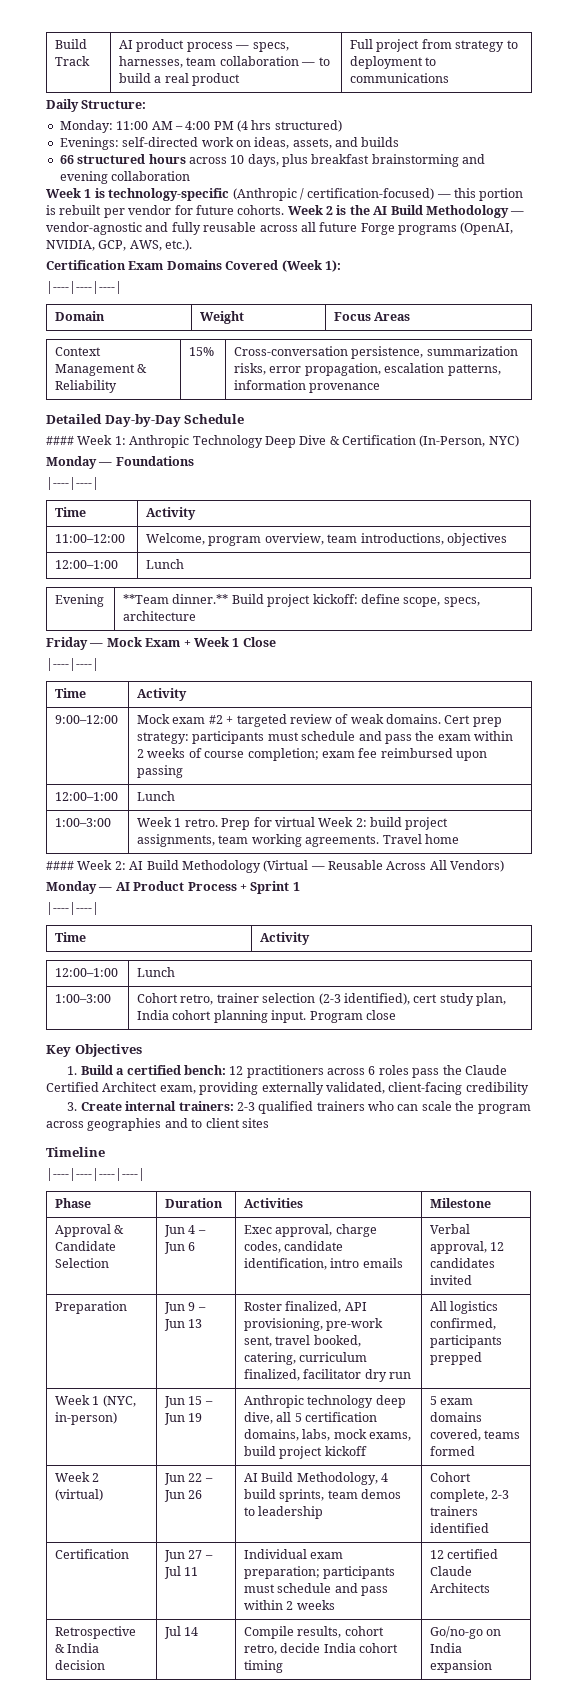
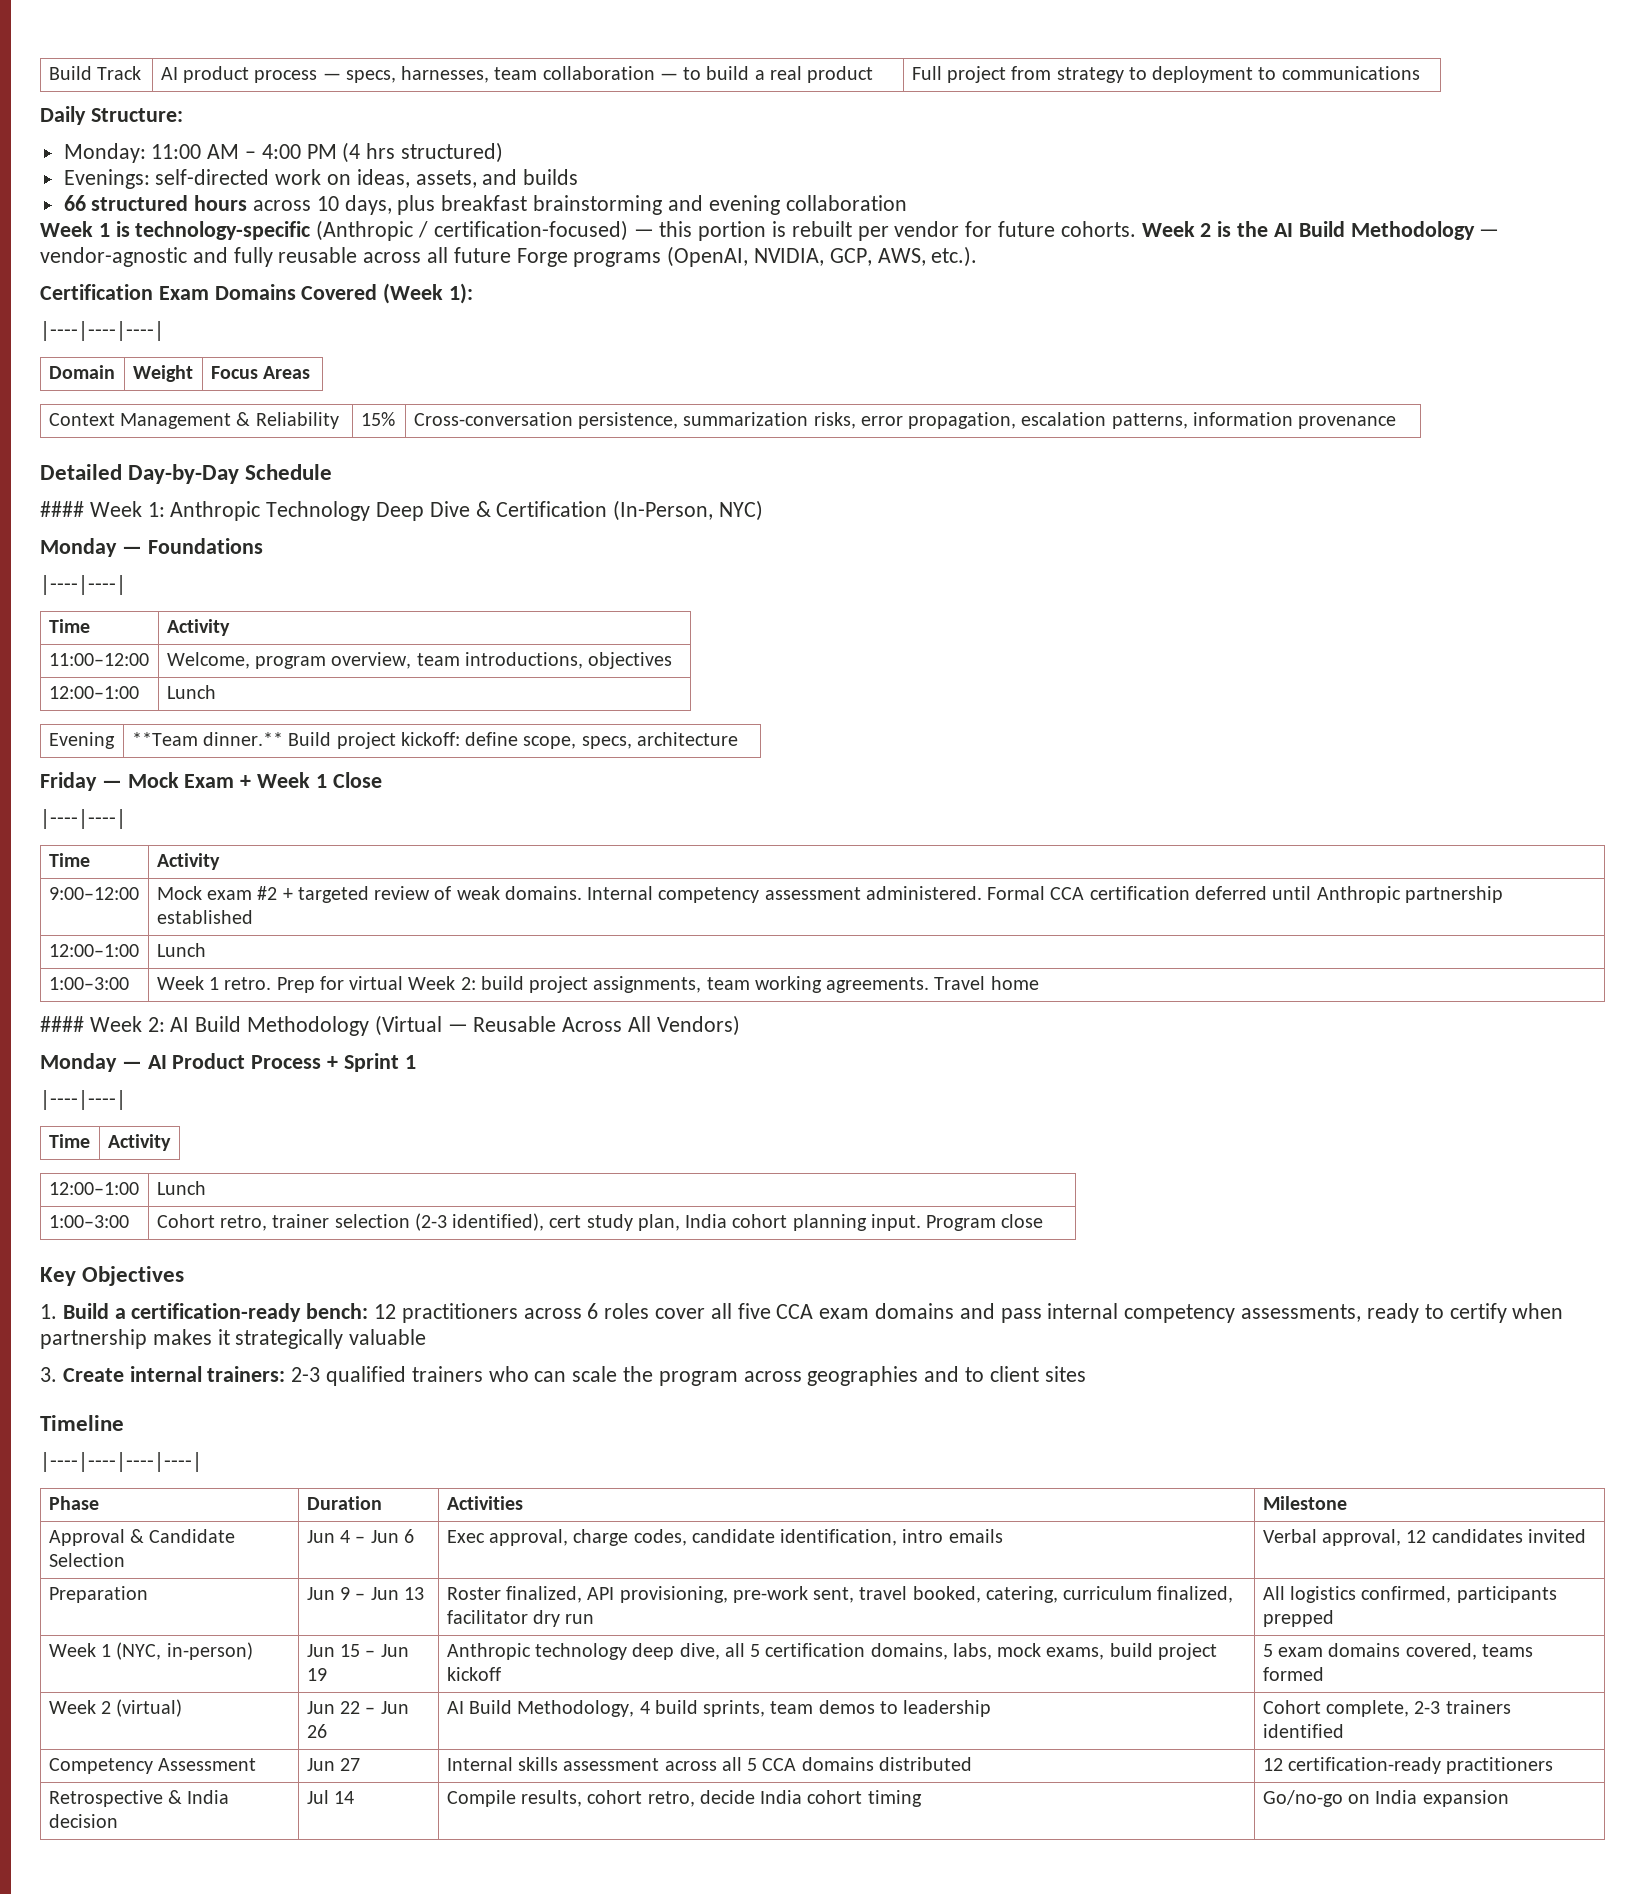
[444,715,502,727] [137,731,514,744] [137,748,488,761] [137,765,184,778] Cert prep strategy: participants must schedule and pass the exam within 2 weeks of course completion; exam fee reimbursed upon passing -> [587,886,1503,903] [156,910,253,924] Internal competency assessment administered. Formal CCA certification deferred until Anthropic partnership established
[126,1065,181,1075] certified -> [131,1303,302,1322] certification-ready
[412,1065,507,1078] [46,1082,529,1095] pass the Claude Certified Architect exam, providing externally validated, client-facing credibility -> [655,1303,1564,1323] [40,1329,427,1349] cover all five CCA exam domains and pass internal competency assessments, ready to certify when partnership makes it strategically valuable
[55,1549,130,1559] Certification -> [48,1758,257,1774] Competency Assessment
[204,1555,213,1559] [164,1566,199,1579] [244,1549,344,1559] [244,1566,396,1579] [244,1583,389,1596] [244,1600,335,1610] [430,1549,499,1559] [430,1566,473,1576] [430,1583,491,1593] – Jul 11 | Individual exam preparation; participants must schedule and pass within 2 weeks | 12 certified Claude Architects -> [446,1757,972,1771] [1262,1757,1554,1774] | Internal skills assessment across all 5 CCA domains distributed | 12 certification-ready practitioners

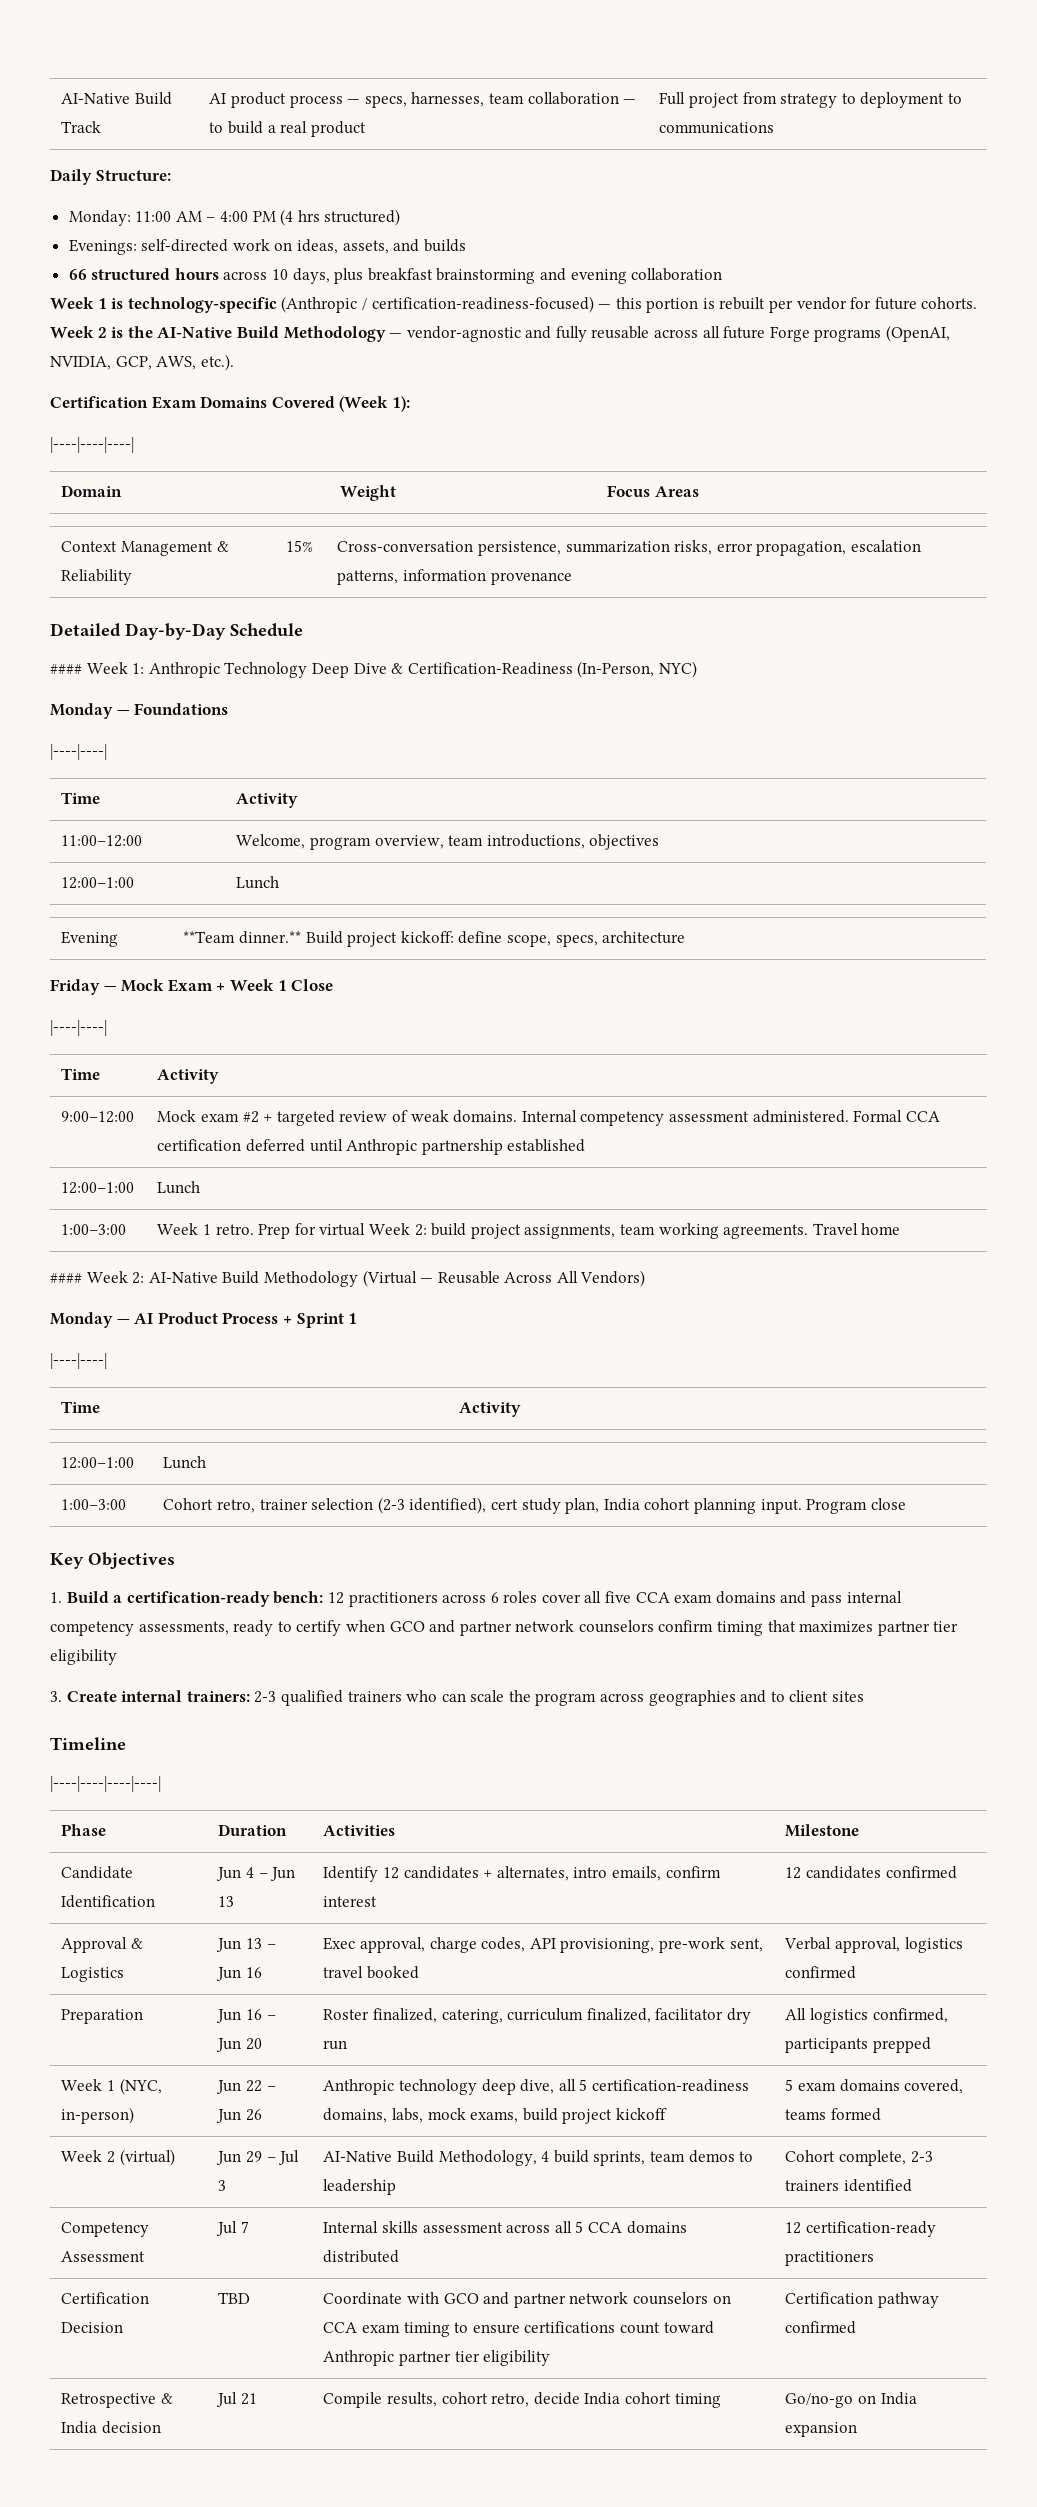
(48, 73) none -> [61,93,131,104] AI-Native
[433,220,628,241] certification-focused) -> [371,296,594,313] certification-readiness-focused)
[1273,223,1293,237] AI -> [157,327,233,338] AI-Native
[496,501,608,517] Certification -> [407,662,573,675] Certification-Readiness
[170,1017,190,1032] AI -> [148,1272,218,1283] AI-Native
[40,1329,427,1349] partnership makes it strategically valuable -> [389,1620,959,1636] [50,1649,117,1665] GCO and partner network counselors confirm timing that maximizes partner tier eligibility
[48,1529,236,1546] [48,1553,125,1567] Approval & Candidate Selection -> [61,1866,134,1879] [61,1895,156,1908] Candidate Identification
[403,1529,414,1543] [446,1529,1003,1546] [1262,1529,1586,1546] [48,1586,148,1603] [306,1587,424,1600] [446,1586,583,1603] 6 | Exec approval, charge codes, candidate identification, intro emails | Verbal approval, 12 candidates invited // Preparation | Jun 9 – Jun 13 | Roster finalized, -> [218,1896,235,1907] [323,1866,721,1882] [323,1896,378,1907] [785,1866,957,1879] [61,1937,144,1953] [61,1967,125,1982] [216,1938,276,1952] [216,1967,263,1981] [323,1937,526,1953] 13 | Identify 12 candidates + alternates, intro emails, confirm interest | 12 candidates confirmed // Approval & Logistics | Jun 13 – Jun 16 | Exec approval, charge codes,
[912,1586,981,1603] booked, -> [367,1966,420,1979] [784,1937,963,1953] [785,1966,857,1979] [61,2009,144,2024] [216,2009,276,2023] [216,2038,263,2052] [323,2008,438,2023] booked | Verbal approval, logistics confirmed // Preparation | Jun 16 – Jun 20 | Roster finalized,
[340,1644,409,1657] [306,1668,327,1681] 15 – Jun 19 -> [246,2080,276,2092] [216,2109,263,2123] 22 – Jun 26
[765,1643,866,1657] certification -> [591,2079,749,2092] certification-readiness
[340,1701,409,1714] [306,1724,327,1738] [446,1701,464,1714] 22 – Jun 26 | AI -> [246,2150,300,2165] [218,2180,227,2191] [323,2151,393,2162] 29 – Jul 3 | AI-Native
[306,1758,361,1771] Jun 27 -> [216,2221,250,2236] Jul 7
(1554, 1765) none -> [61,2292,150,2304] [61,2322,124,2333] [218,2292,251,2304] [323,2292,731,2308] [323,2321,714,2337] [323,2350,551,2366] [785,2292,940,2308] [785,2321,857,2334] // Certification Decision | TBD | Coordinate with GCO and partner network counselors on CCA exam timing to ensure certifications count toward Anthropic partner tier eligibility | Certification pathway confirmed
[334,1791,355,1804] 14 -> [241,2393,258,2405] 21

